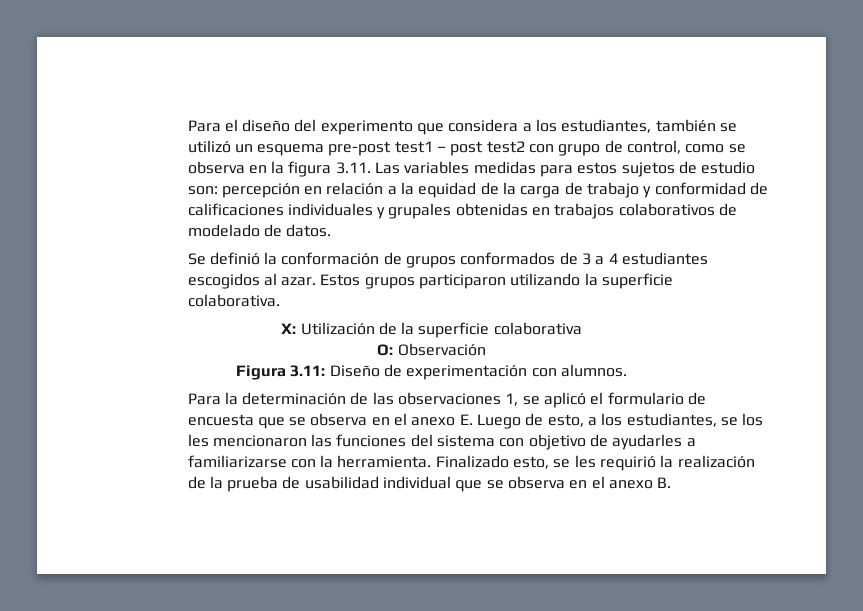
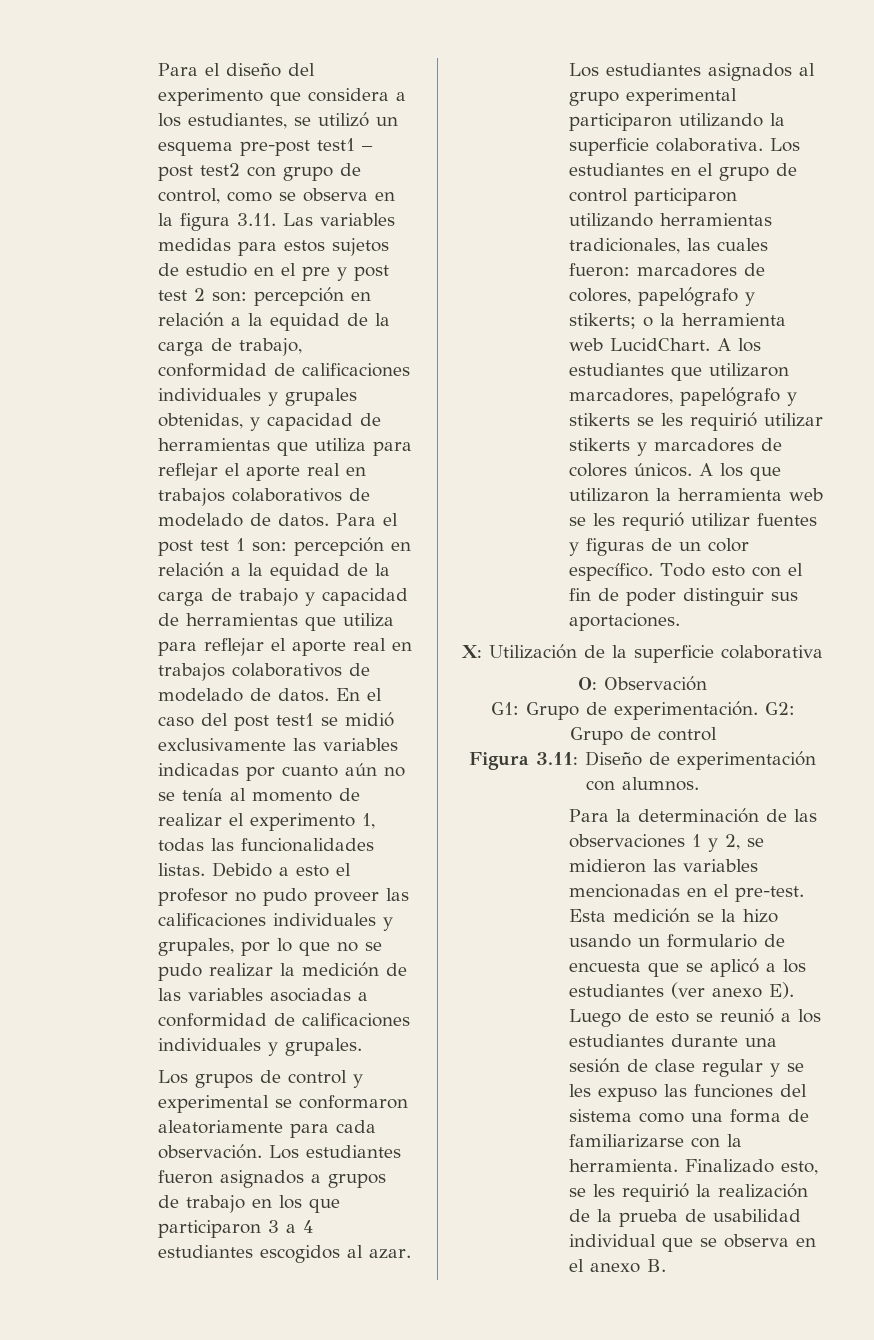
[655,119,716,132] también -> (287, 121) none
(756, 167) none -> [253,263,389,281] [157,287,371,306] [157,312,390,331] [157,338,302,356] [157,363,410,377] [157,388,357,406] [157,413,381,431] [157,438,412,456] [157,463,366,481] [157,488,370,506] [157,513,398,527] [157,538,245,556] en el pre y post test 2 son: percepción en relación a la equidad de la carga de trabajo, conformidad de calificaciones individuales y grupales obtenidas, y capacidad de herramientas que utiliza para reflejar el aporte real en trabajos colaborativos de modelado de datos. Para el post test 1
[654,182,769,195] [187,203,738,219] [187,224,332,237] [187,252,578,268] conformidad de calificaciones individuales y grupales obtenidas en trabajos colaborativos de modelado de datos. // Se definió la conformación de grupos conformados de -> [321,588,408,606] [157,613,394,631] [157,638,412,656] [157,663,370,681] [157,688,382,702] [157,712,394,731] [157,738,398,751] [157,763,405,781] [157,788,360,802] [157,813,375,831] [157,838,374,852] [157,862,351,877] [157,888,409,906] [157,913,393,931] [157,938,382,956] [157,962,407,981] [157,988,368,1002] [157,1013,410,1027] [157,1038,362,1056] [157,1070,363,1088] [157,1095,408,1113] [157,1120,376,1138] [157,1144,401,1159] [157,1170,386,1188] [157,1195,340,1213] [157,1220,261,1238] capacidad de herramientas que utiliza para reflejar el aporte real en trabajos colaborativos de modelado de datos. En el caso del post test1 se midió exclusivamente las variables indicadas por cuanto aún no se tenía al momento de realizar el experimento 1, todas las funcionalidades listas. Debido a esto el profesor no pudo proveer las calificaciones individuales y grupales, por lo que no se pudo realizar la medición de las variables asociadas a conformidad de calificaciones individuales y grupales. // Los grupos de control y experimental se conformaron aleatoriamente para cada observación. Los estudiantes fueron asignados a grupos de trabajo en los que participaron
[320,274,415,289] Estos grupos -> [568,63,815,81] [568,88,737,106] Los estudiantes asignados al grupo experimental
(280, 300) none -> [769,138,800,152] [568,163,797,181] [568,188,737,206] [568,213,772,227] [568,238,768,254] [568,263,765,277] [568,287,755,306] [568,313,786,329] [568,338,761,352] [568,363,789,381] [568,387,797,406] [568,412,823,431] [568,438,782,456] [568,463,781,481] [568,488,823,502] [568,512,817,531] [568,538,749,556] [568,563,803,581] [568,588,798,606] [568,613,680,631] Los estudiantes en el grupo de control participaron utilizando herramientas tradicionales, las cuales fueron: marcadores de colores, papelógrafo y stikerts; o la herramienta web LucidChart. A los estudiantes que utilizaron marcadores, papelógrafo y stikerts se les requirió utilizar stikerts y marcadores de colores únicos. A los que utilizaron la herramienta web se les requrió utilizar fuentes y figuras de un color específico. Todo esto con el fin de poder distinguir sus aportaciones.
(486, 349) none -> [490,701,795,720] [569,727,717,745] // G1: Grupo de experimentación. G2: Grupo de control
[505,392,604,408] 1, se aplicó el -> [691,834,764,852] [568,859,758,873] [568,884,804,902] [568,908,778,923] [568,934,660,948] 1 y 2, se midieron las variables mencionadas en el pre-test. Esta medición se la hizo usando un
[310,413,764,429] [187,434,696,450] observa en el anexo E. Luego de esto, a los estudiantes, se los les mencionaron las funciones del sistema con objetivo de ayudarles a -> [709,958,806,977] [568,982,794,999] [568,1008,821,1027] [568,1034,777,1047] [568,1058,804,1077] [568,1084,807,1102] [568,1109,809,1123] aplicó a los estudiantes (ver anexo E). Luego de esto se reunió a los estudiantes durante una sesión de clase regular y se les expuso las funciones del sistema como una forma de

